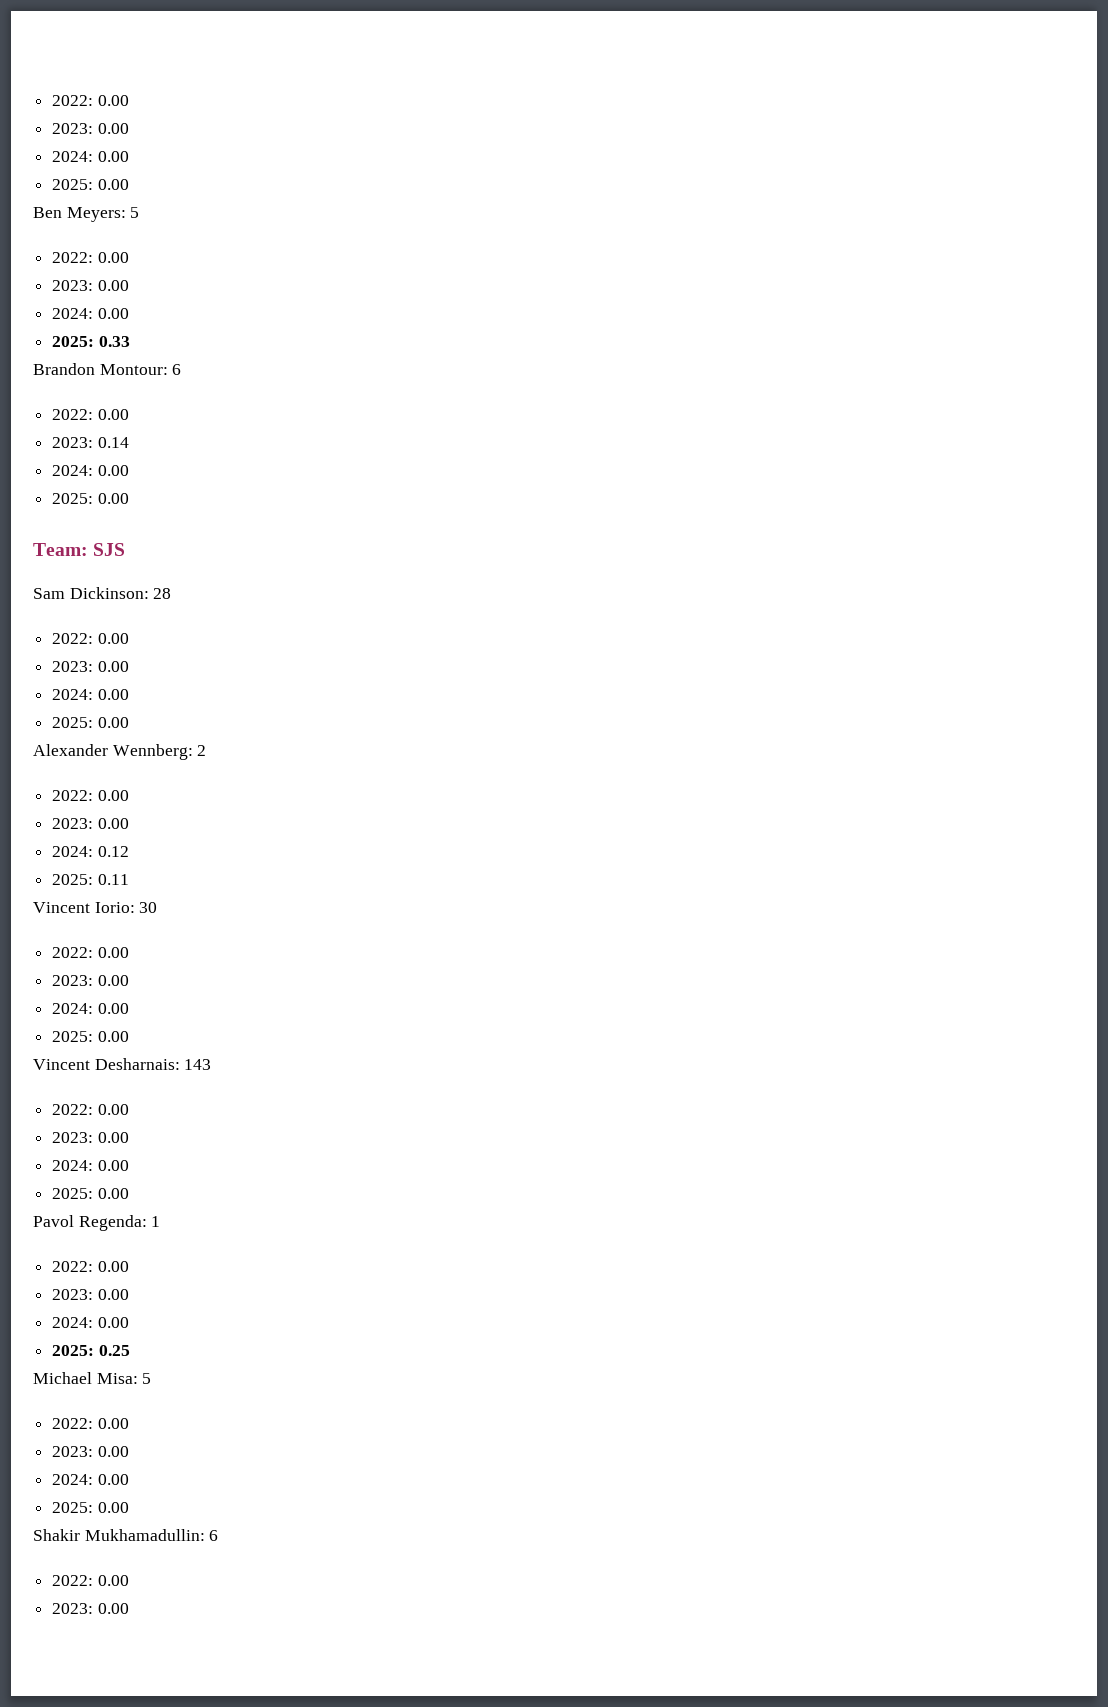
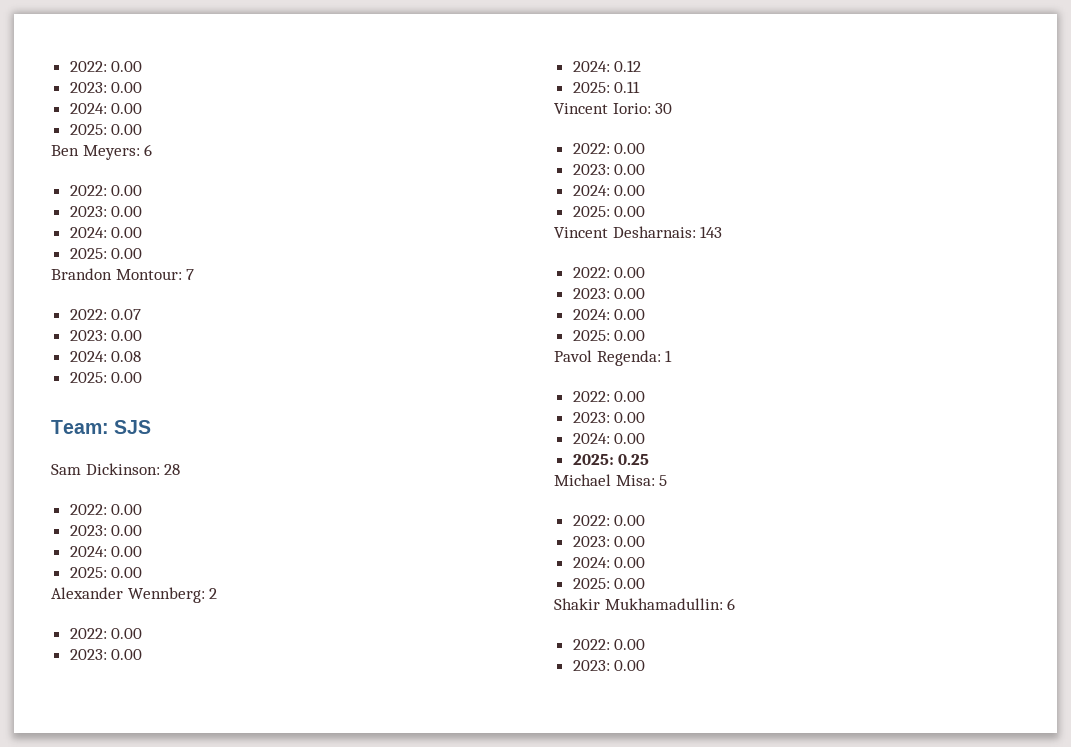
[130,207,140,218] [52,252,129,263] [52,280,129,291] [52,308,129,319] [52,336,130,347] 5 // 2022: 0.00 // 2023: 0.00 // 2024: 0.00 // 2025: 0.33 -> [144,144,153,156] [69,185,143,196] [69,206,143,217] [69,227,143,238] [69,248,143,259] 6 // 2022: 0.00 // 2023: 0.00 // 2024: 0.00 // 2025: 0.00
[172,364,182,375] [52,409,129,420] [52,437,129,448] [52,465,129,476] 6 // 2022: 0.00 // 2023: 0.14 // 2024: 0.00 -> [186,269,195,280] [69,309,142,320] [69,330,143,341] [69,351,142,362] 7 // 2022: 0.07 // 2023: 0.00 // 2024: 0.08

